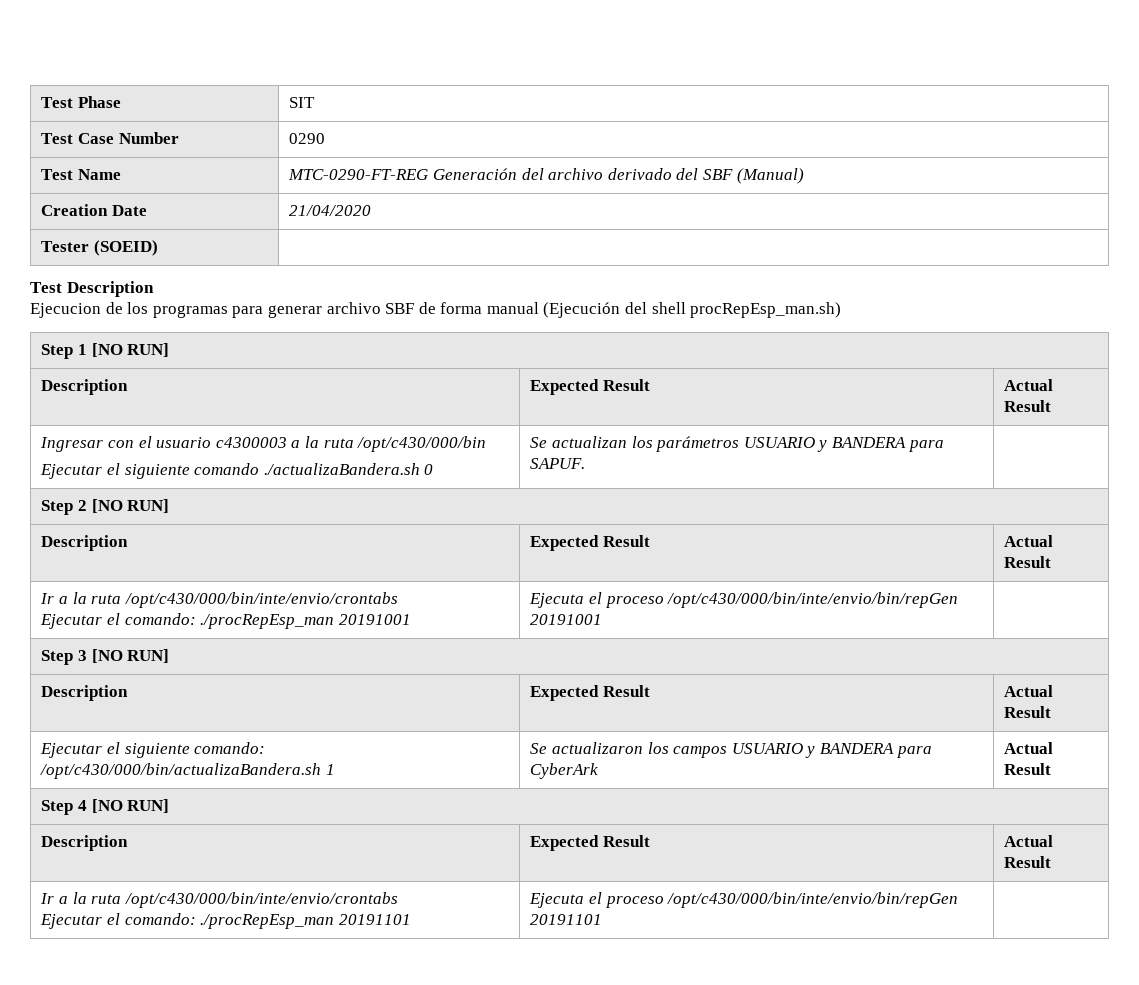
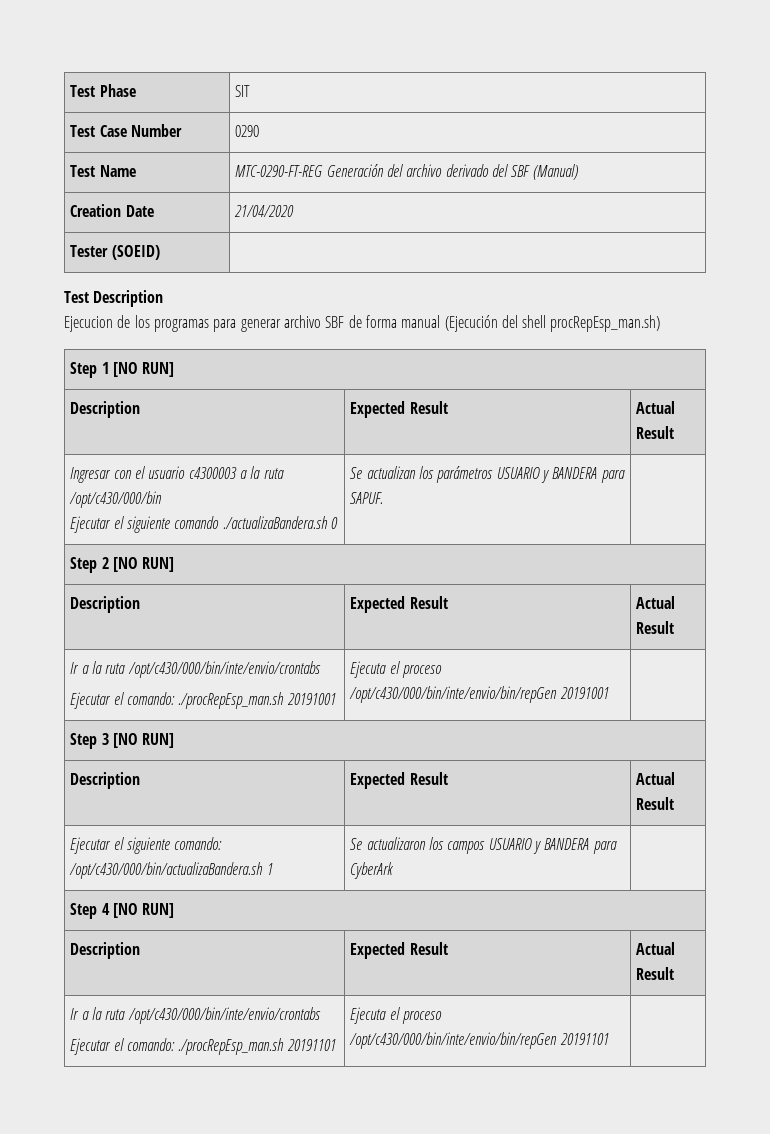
[200,614,335,629] ./procRepEsp_man -> [178,692,285,709] ./procRepEsp_man.sh
[1004,742,1054,754] [1004,763,1052,775] Actual Result -> (395, 870) none
[200,914,335,929] ./procRepEsp_man -> [178,1038,285,1055] ./procRepEsp_man.sh

